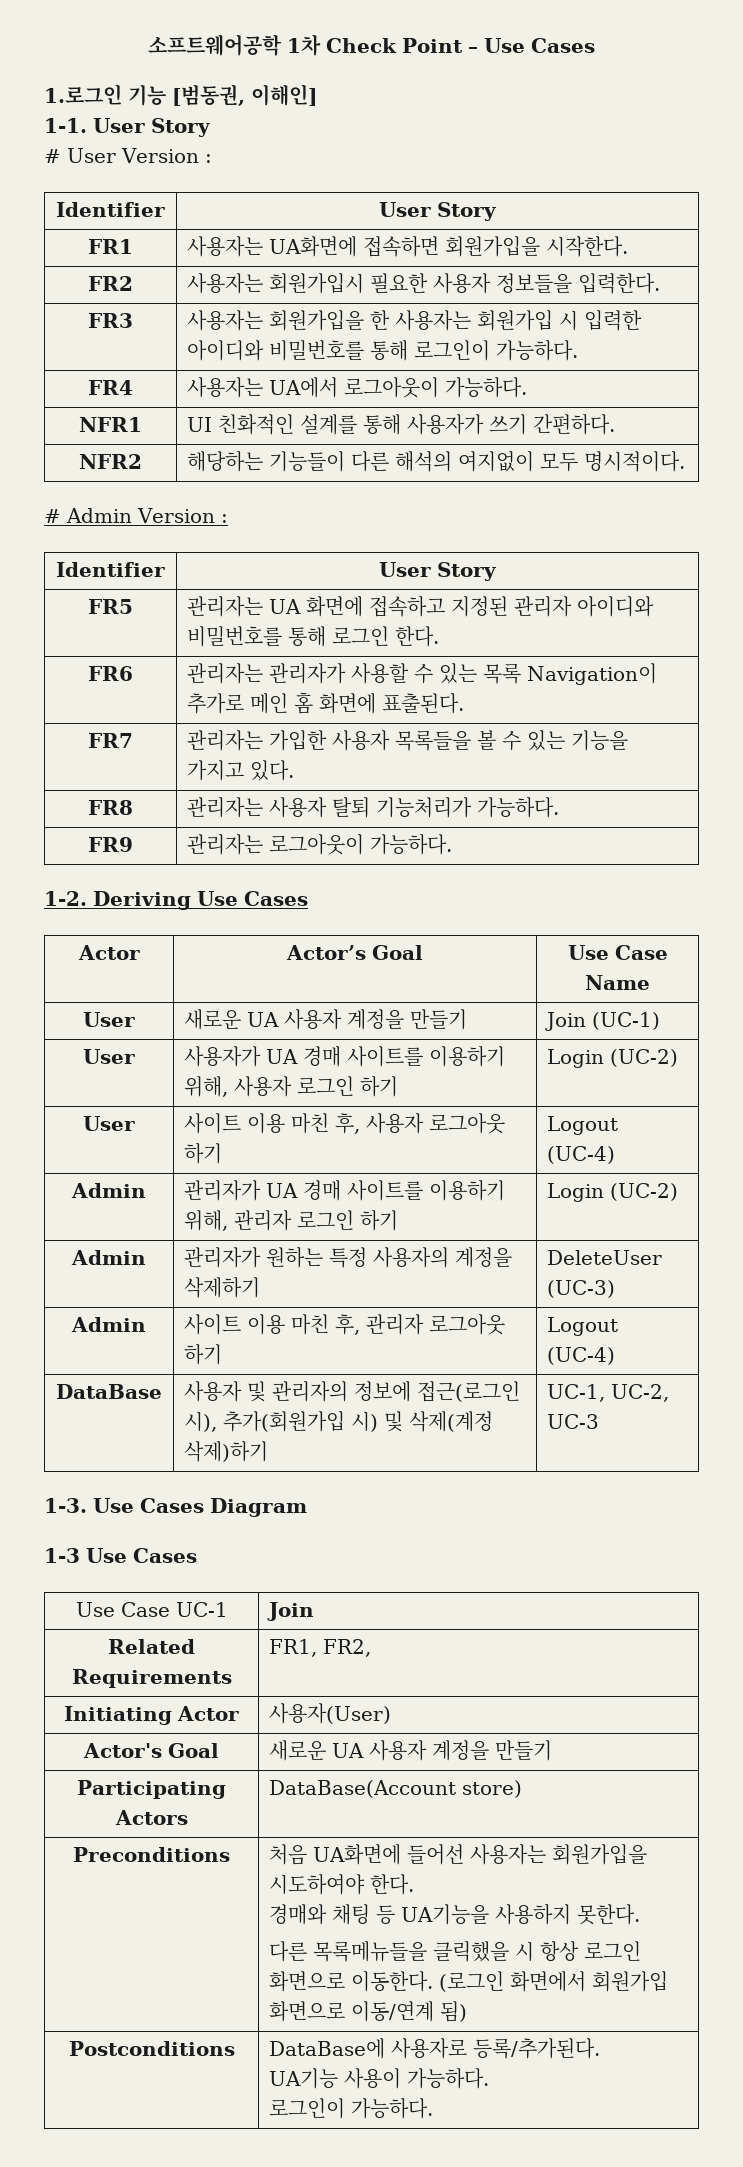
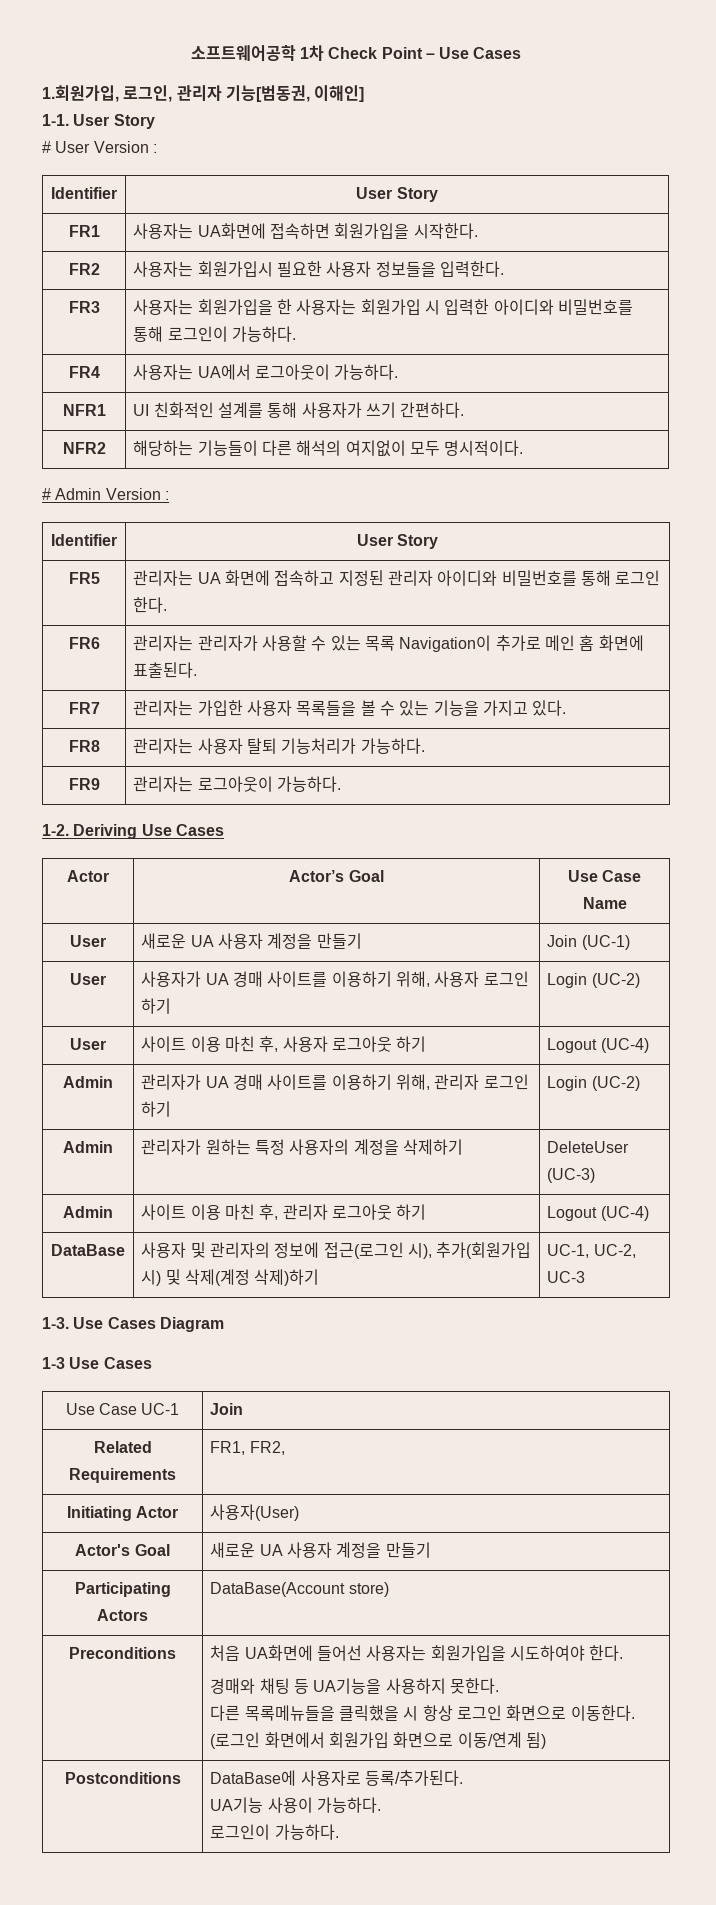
[44,84,245,106] 1.로그인 기능 [범동권, -> [42,85,310,102] 1.회원가입, 로그인, 관리자 기능[범동권,

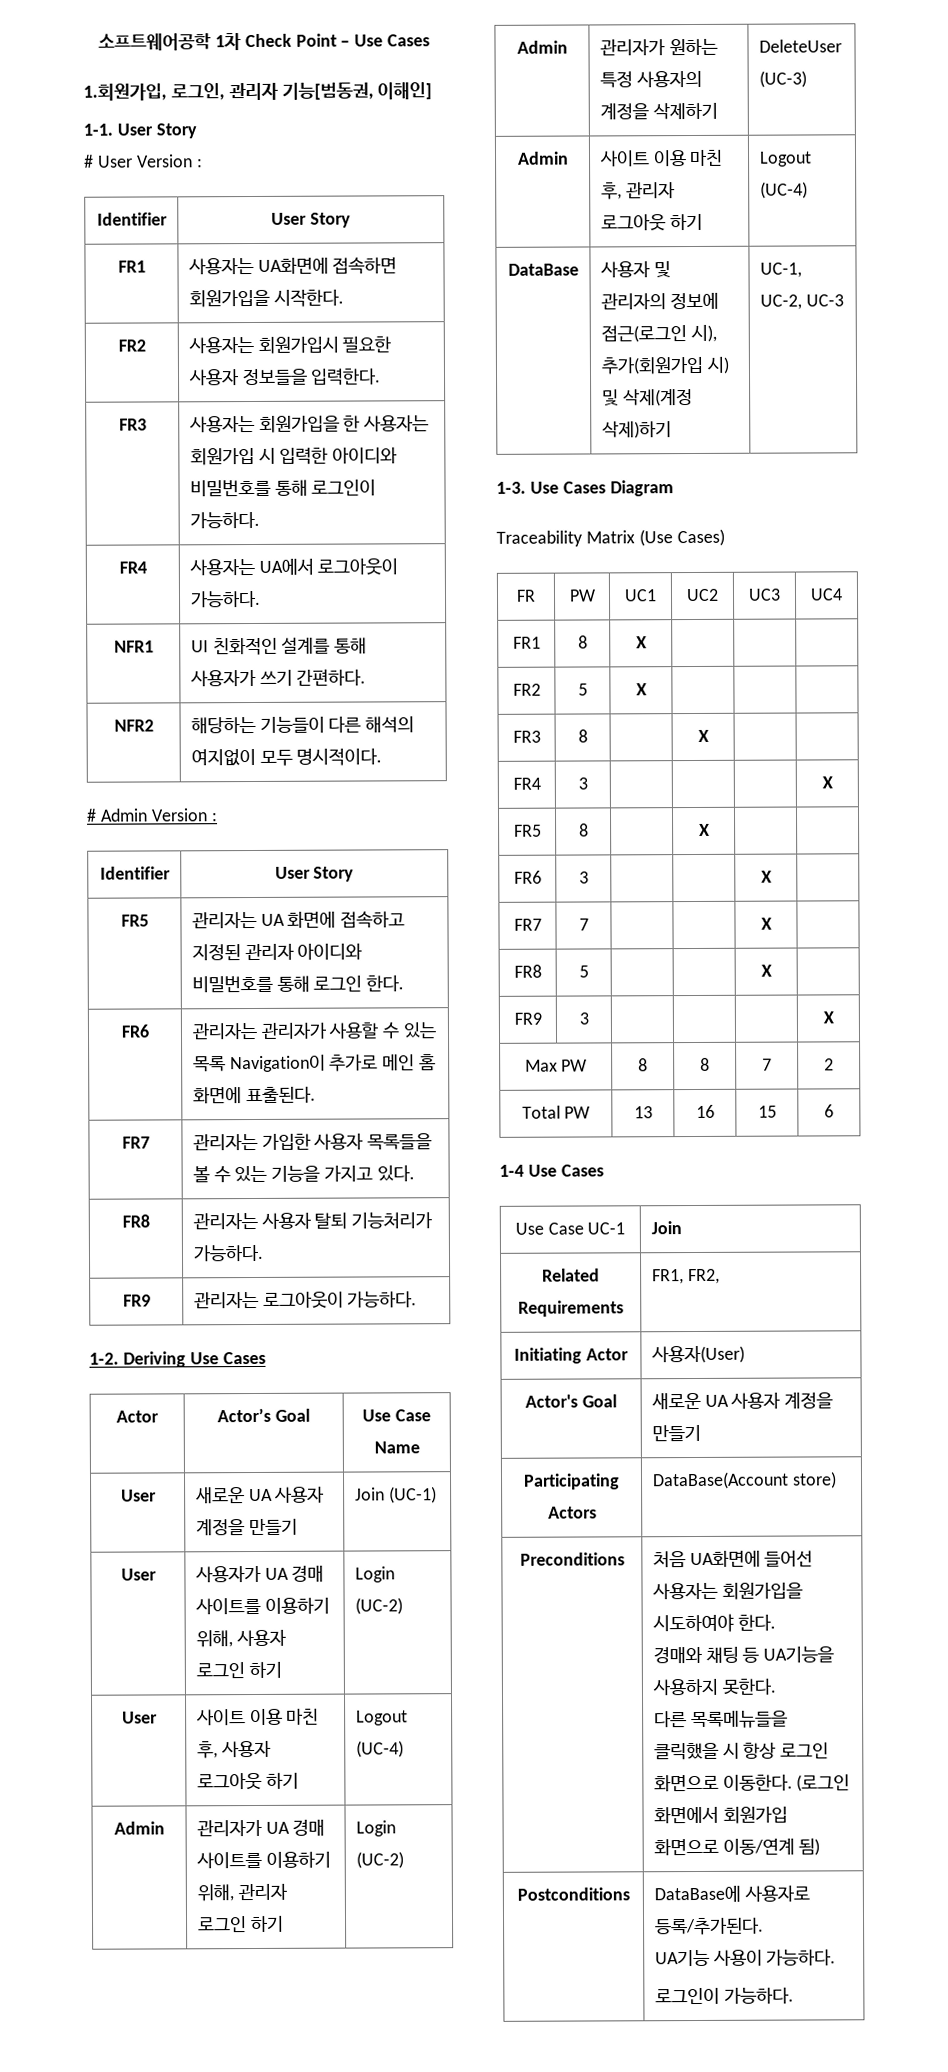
[42,1357,65,1369] 1-3 -> [496,528,725,547] [516,589,536,602] [568,589,596,602] [624,589,657,602] [686,588,719,602] [748,588,781,601] [810,588,843,601] [512,636,541,649] [577,635,588,649] [635,636,647,649] [512,683,541,696] [577,683,588,696] [635,683,647,696] [512,730,541,743] [577,729,588,743] [697,729,709,742] [512,777,541,790] [577,777,588,790] [821,776,833,789] [513,824,542,837] [578,823,589,837] [698,823,710,836] [513,870,542,884] [578,871,589,884] [760,870,772,883] [513,918,542,931] [578,918,589,931] [760,917,772,930] [513,964,542,978] [578,965,589,978] [760,964,772,977] [513,1012,542,1025] [578,1012,589,1025] [822,1011,834,1024] [524,1059,588,1072] [638,1058,648,1072] [700,1057,710,1071] [762,1058,772,1071] [824,1058,834,1071] [521,1105,591,1119] [633,1106,653,1119] [695,1104,715,1118] [757,1105,777,1118] [824,1104,834,1118] [499,1164,524,1177] Traceability Matrix (Use Cases) // FR | PW | UC1 | UC2 | UC3 | UC4 // FR1 | 8 | X | | | // FR2 | 5 | X | | | // FR3 | 8 | | X | | // FR4 | 3 | | | | X // FR5 | 8 | | X | | // FR6 | 3 | | | X | // FR7 | 7 | | | X | // FR8 | 5 | | | X | // FR9 | 3 | | | | X // Max PW | 8 | 8 | 7 | 2 // Total PW | 13 | 16 | 15 | 6 // 1-4

